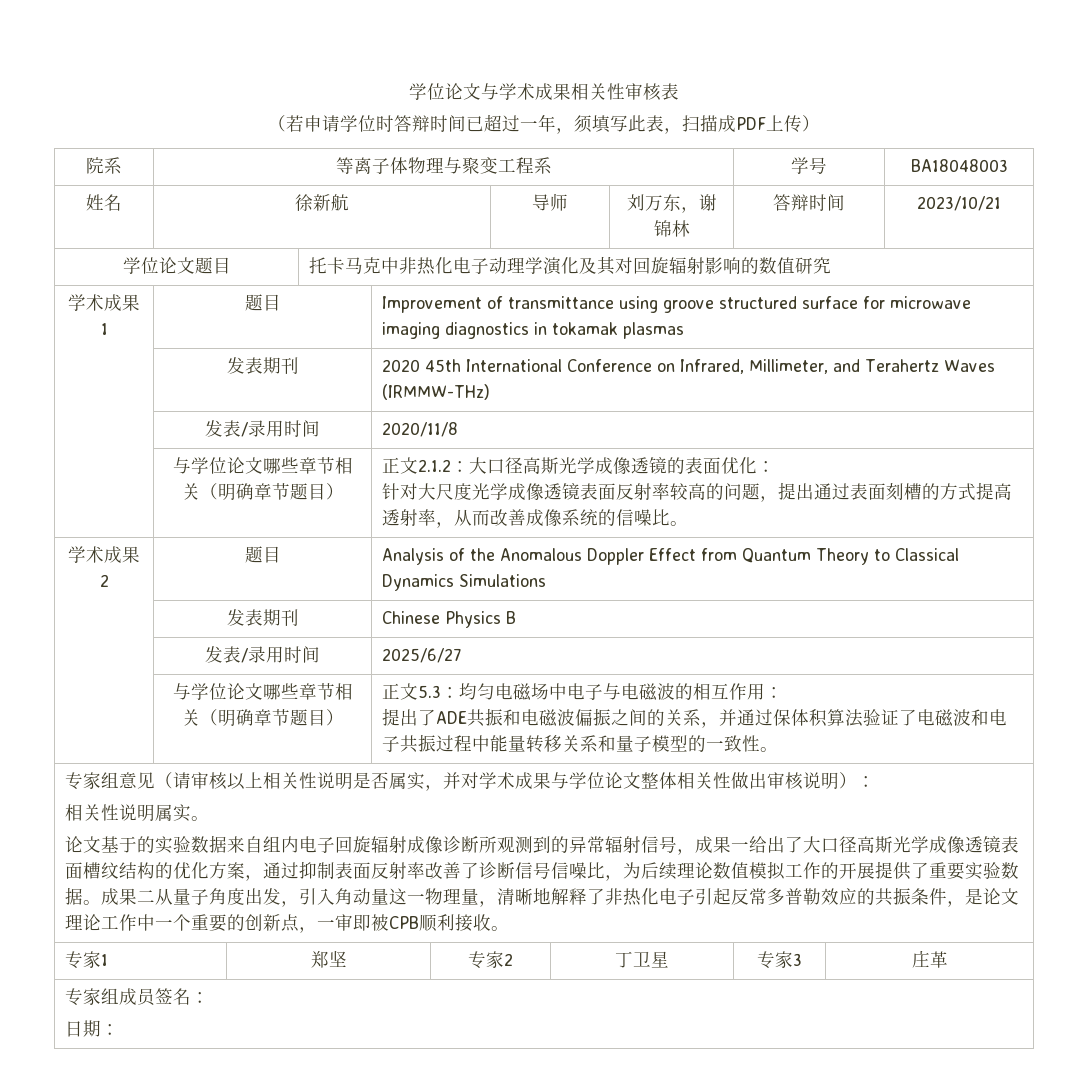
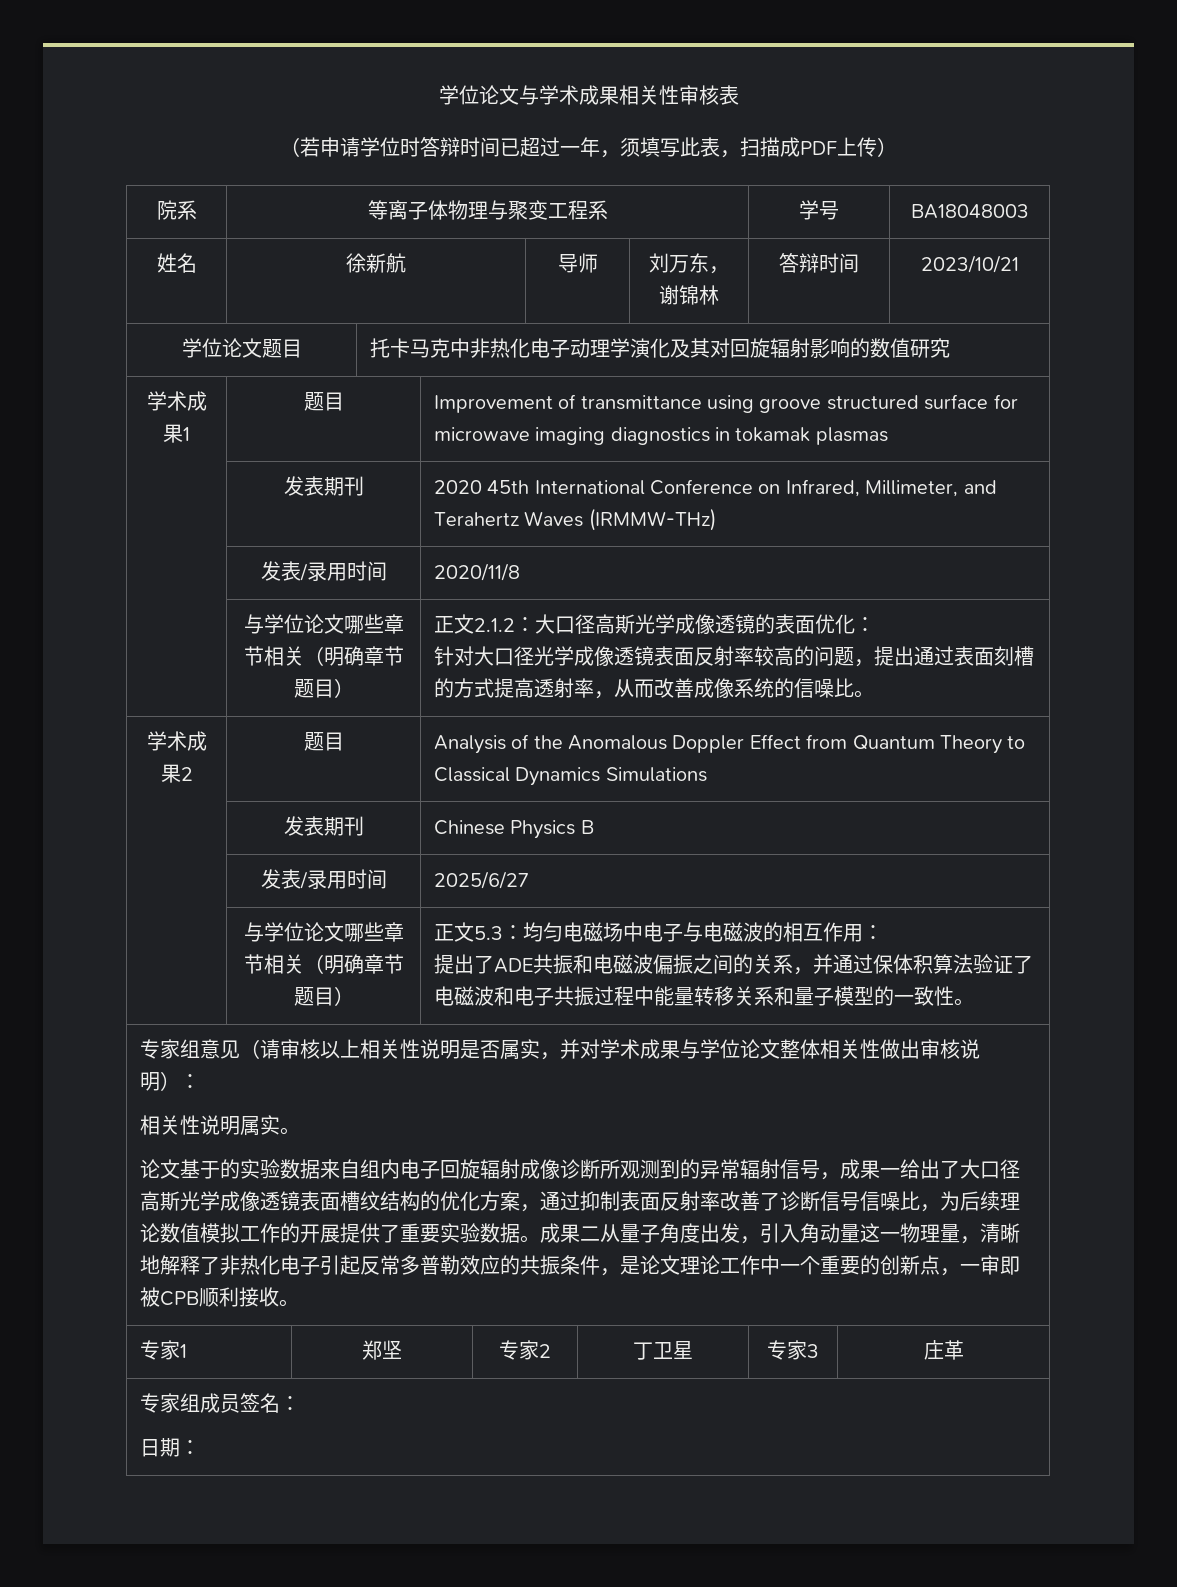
[436,483,473,500] 尺度 -> [493,646,534,666] 口径

